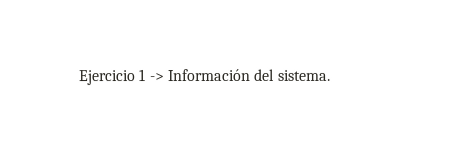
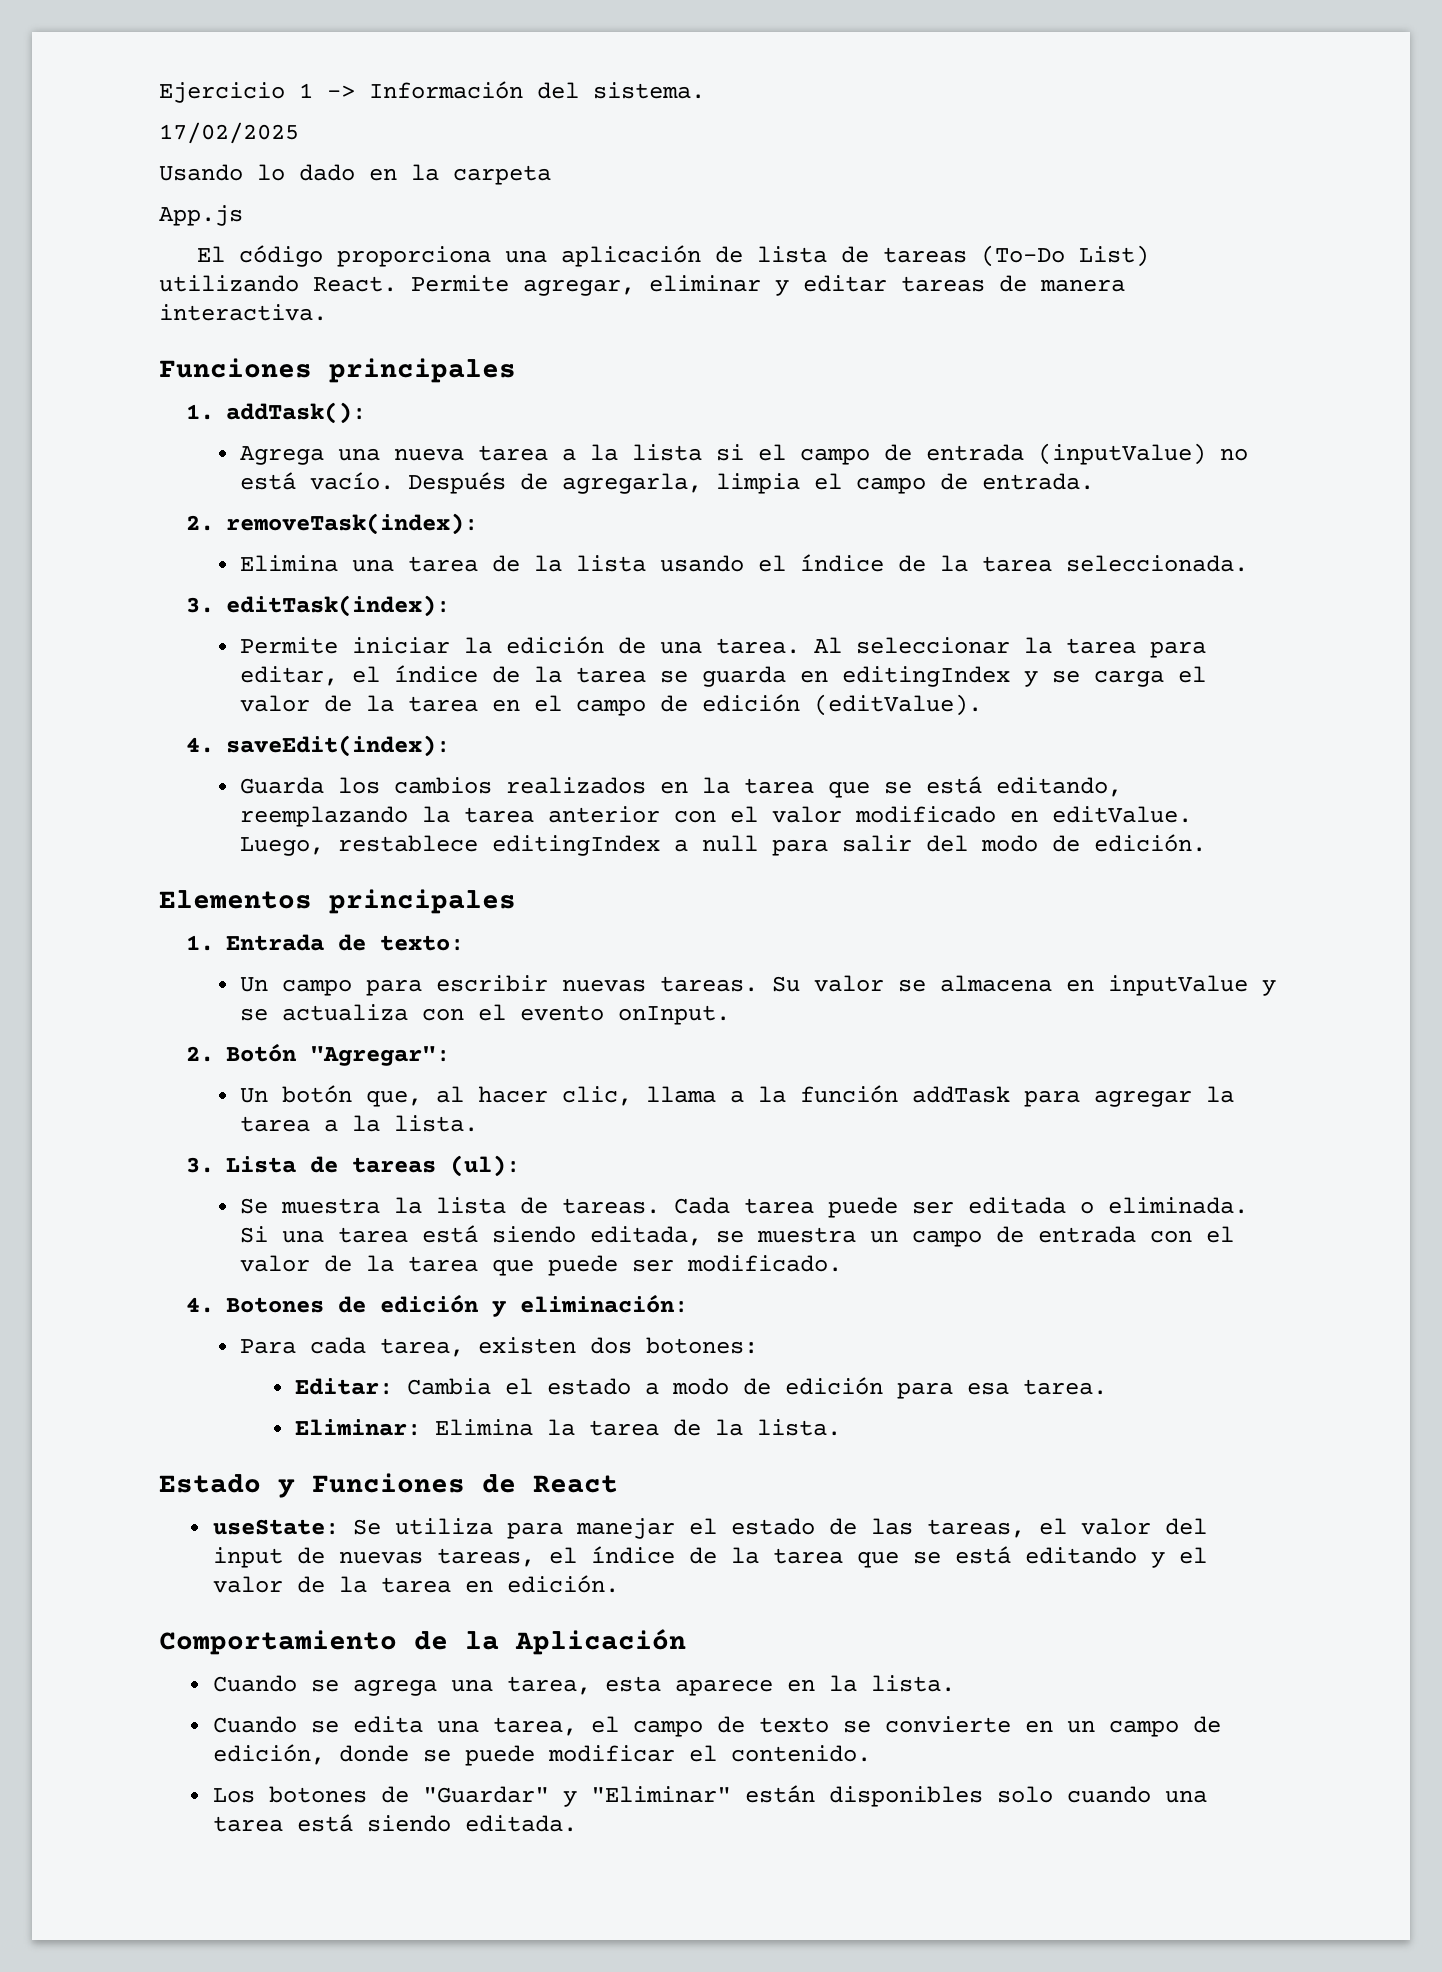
(331, 75) none -> [159,122,299,144] [159,164,551,185] [159,205,243,226] [197,245,1150,267] [159,275,1125,296] [159,304,327,321] [159,358,516,383] [186,402,367,424] [240,443,1249,465] [240,472,1095,494] [186,513,479,535] [240,554,1249,572] [186,595,451,617] [240,636,1207,658] [240,665,1207,687] [240,694,983,716] [186,735,451,757] [240,776,1123,798] [240,806,1193,827] [240,834,1207,856] [159,889,516,914] [186,934,465,951] [240,975,1277,996] [240,1004,731,1025] [186,1043,451,1066] [240,1085,1235,1107] [240,1115,479,1132] [186,1155,521,1177] [240,1197,1249,1218] [240,1225,1235,1247] [240,1255,843,1276] [186,1294,689,1317] [240,1337,759,1357] [295,1377,1108,1399] [295,1419,842,1436] [159,1473,618,1498] [212,1518,1207,1539] [212,1546,1207,1568] [212,1575,619,1593] [159,1629,686,1655] [212,1675,955,1696] [212,1716,1221,1737] [212,1744,871,1766] [212,1785,1207,1807] [212,1814,577,1832] // 17/02/2025 // Usando lo dado en la carpeta // App.js // El código proporciona una aplicación de lista de tareas (To-Do List) utilizando React. Permite agregar, eliminar y editar tareas de manera interactiva. // Funciones principales // 1. addTask(): // Agrega una nueva tarea a la lista si el campo de entrada (inputValue) no está vacío. Después de agregarla, limpia el campo de entrada. // 2. removeTask(index): // Elimina una tarea de la lista usando el índice de la tarea seleccionada. // 3. editTask(index): // Permite iniciar la edición de una tarea. Al seleccionar la tarea para editar, el índice de la tarea se guarda en editingIndex y se carga el valor de la tarea en el campo de edición (editValue). // 4. saveEdit(index): // Guarda los cambios realizados en la tarea que se está editando, reemplazando la tarea anterior con el valor modificado en editValue. Luego, restablece editingIndex a null para salir del modo de edición. // Elementos principales // 1. Entrada de texto: // Un campo para escribir nuevas tareas. Su valor se almacena en inputValue y se actualiza con el evento onInput. // 2. Botón "Agregar": // Un botón que, al hacer clic, llama a la función addTask para agregar la tarea a la lista. // 3. Lista de tareas (ul): // Se muestra la lista de tareas. Cada tarea puede ser editada o eliminada. Si una tarea está siendo editada, se muestra un campo de entrada con el valor de la tarea que puede ser modificado. // 4. Botones de edición y eliminación: // Para cada tarea, existen dos botones: // Editar: Cambia el estado a modo de edición para esa tarea. // Eliminar: Elimina la tarea de la lista. // Estado y Funciones de React // useState: Se utiliza para manejar el estado de las tareas, el valor del input de nuevas tareas, el índice de la tarea que se está editando y el valor de la tarea en edición. // Comportamiento de la Aplicación // Cuando se agrega una tarea, esta aparece en la lista. // Cuando se edita una tarea, el campo de texto se convierte en un campo de edición, donde se puede modificar el contenido. // Los botones de "Guardar" y "Eliminar" están disponibles solo cuando una tarea está siendo editada.

